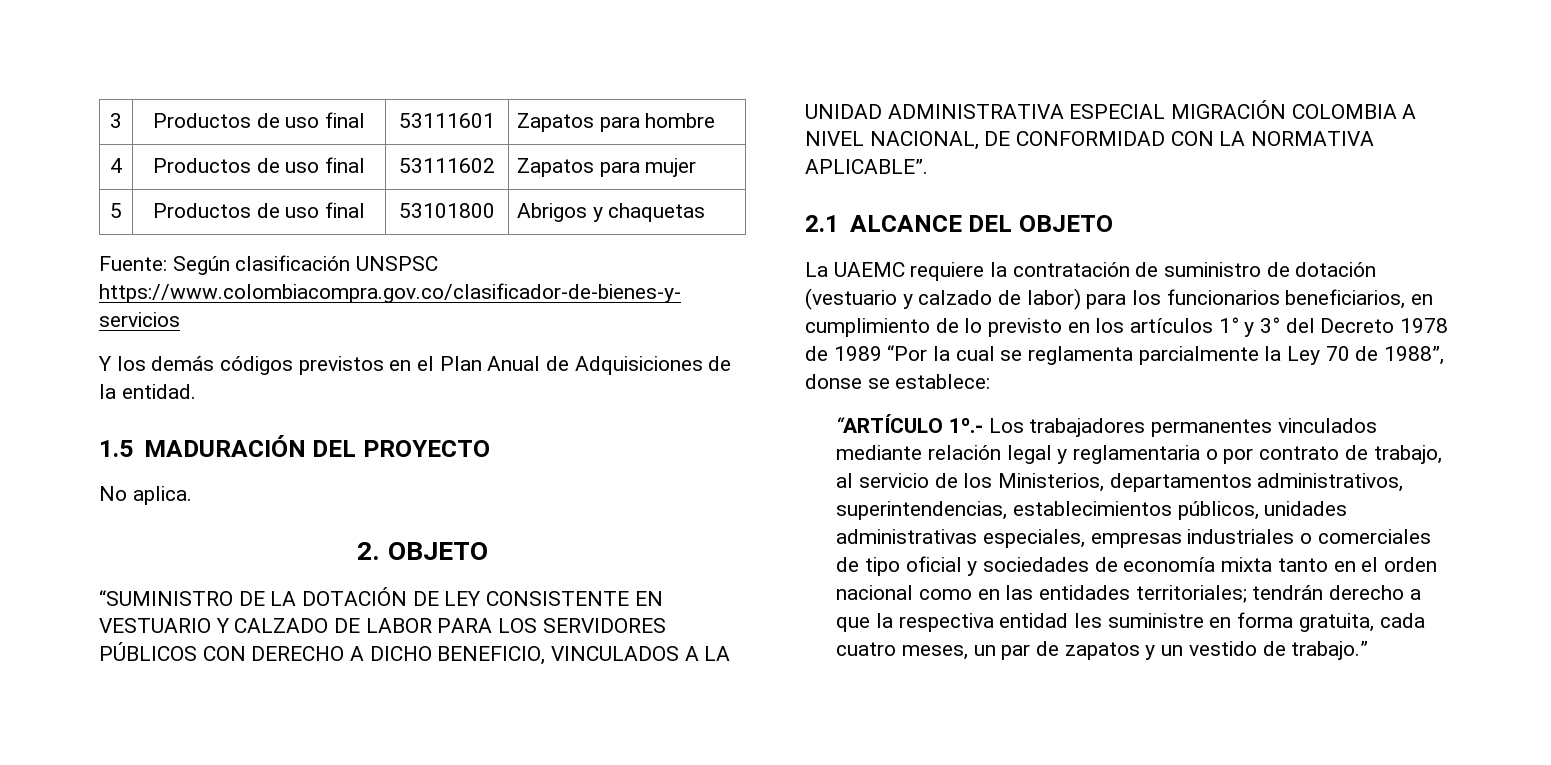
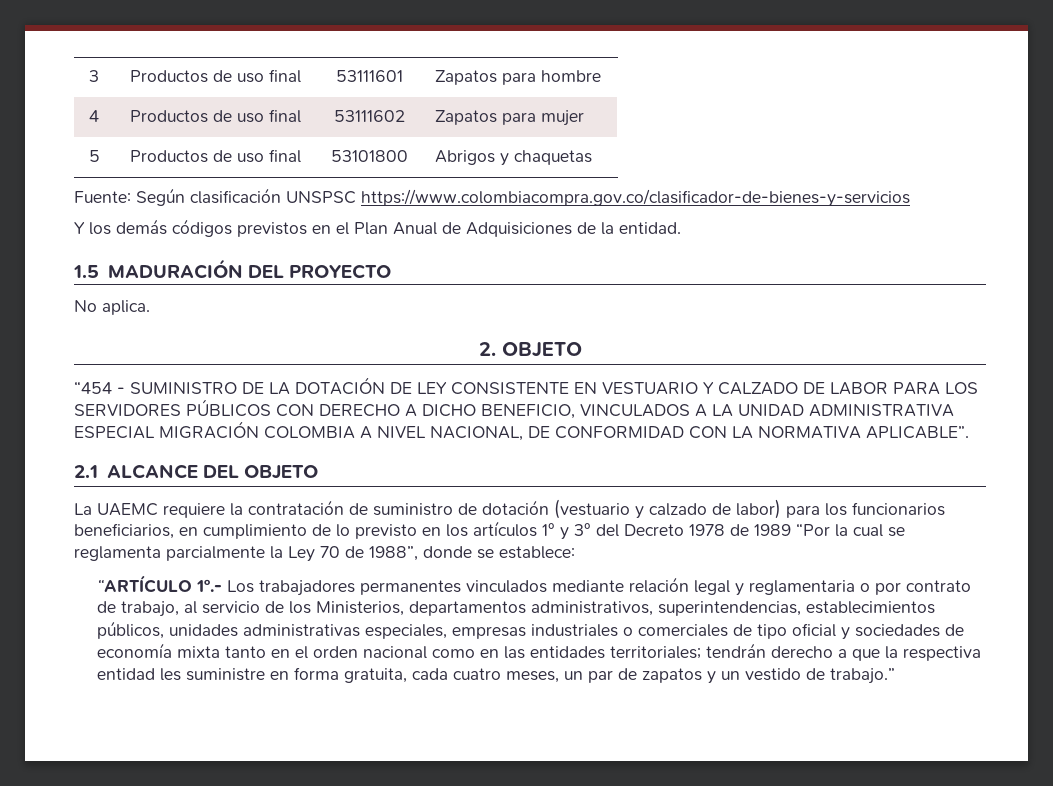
[99,590,233,606] “SUMINISTRO -> [74,381,237,394] “454 - SUMINISTRO
[805,374,862,389] donse -> [423,546,472,558] donde

